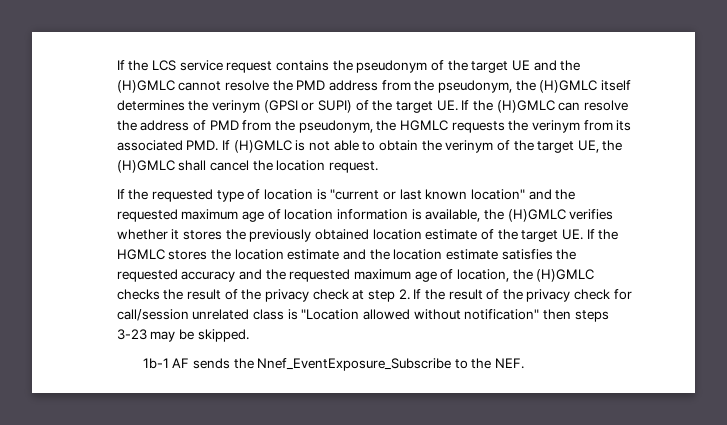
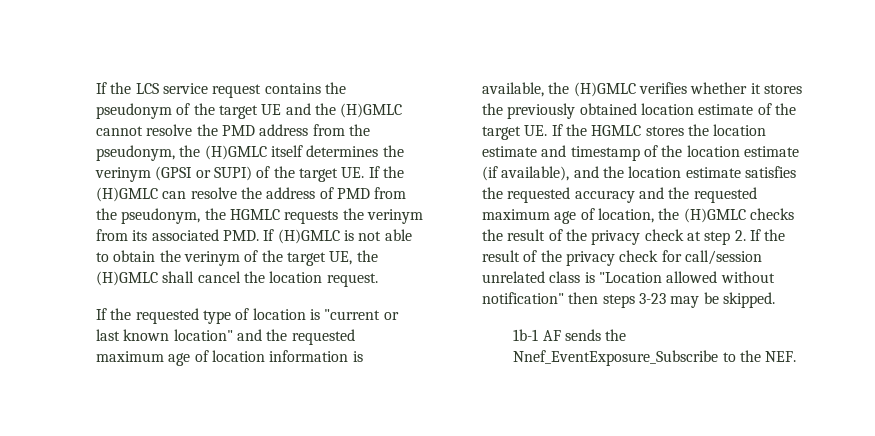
(367, 254) none -> [570,145,800,161] [482,166,599,181] timestamp of the location estimate (if available), and

